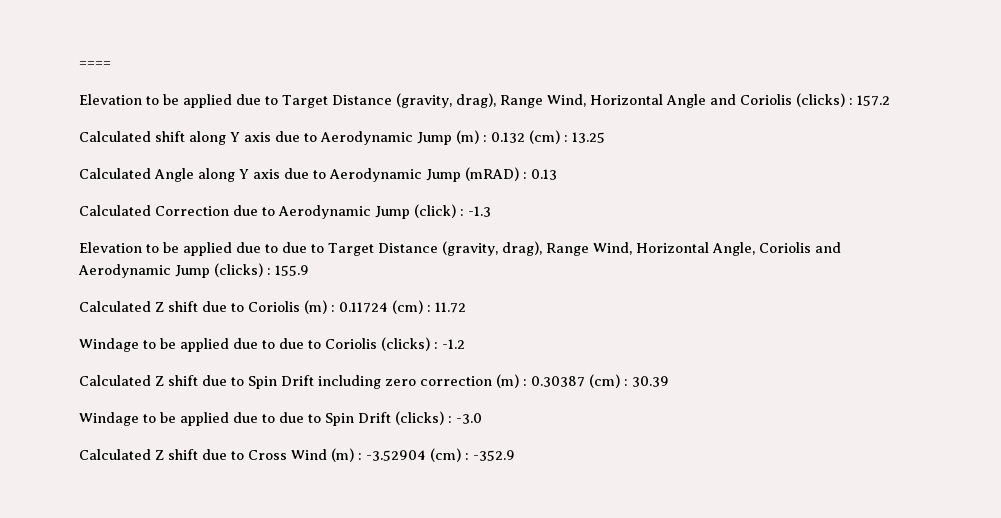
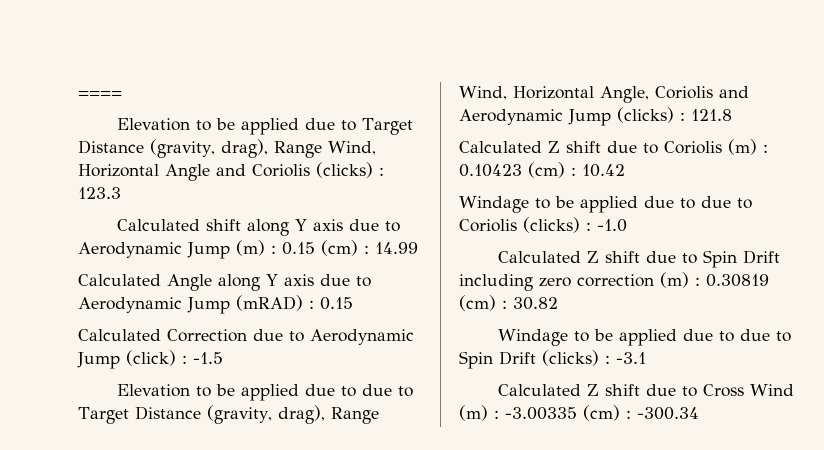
[856,95,890,106] 157.2 -> [78,187,121,199] 123.3
[491,130,605,144] 0.132 (cm) : 13.25 -> [282,240,418,256] 0.15 (cm) : 14.99
[531,169,557,180] 0.13 -> [320,297,353,310] 0.15
[468,206,491,217] -1.3 -> [193,352,223,364] -1.5
[275,265,309,276] 155.9 -> [691,109,732,121] 121.8
[339,300,466,314] 0.11724 (cm) : 11.72 -> [459,162,625,178] 0.10423 (cm) : 10.42
[442,339,465,349] -1.2 -> [597,219,627,232] -1.0
[531,374,669,388] 0.30387 (cm) : 30.39 -> [706,274,769,287] [459,295,558,311] 0.30819 (cm) : 30.82
[456,413,482,424] -3.0 -> [616,352,646,364] -3.1
[366,448,515,462] -3.52904 (cm) : -352.9 -> [505,405,699,421] -3.00335 (cm) : -300.34

